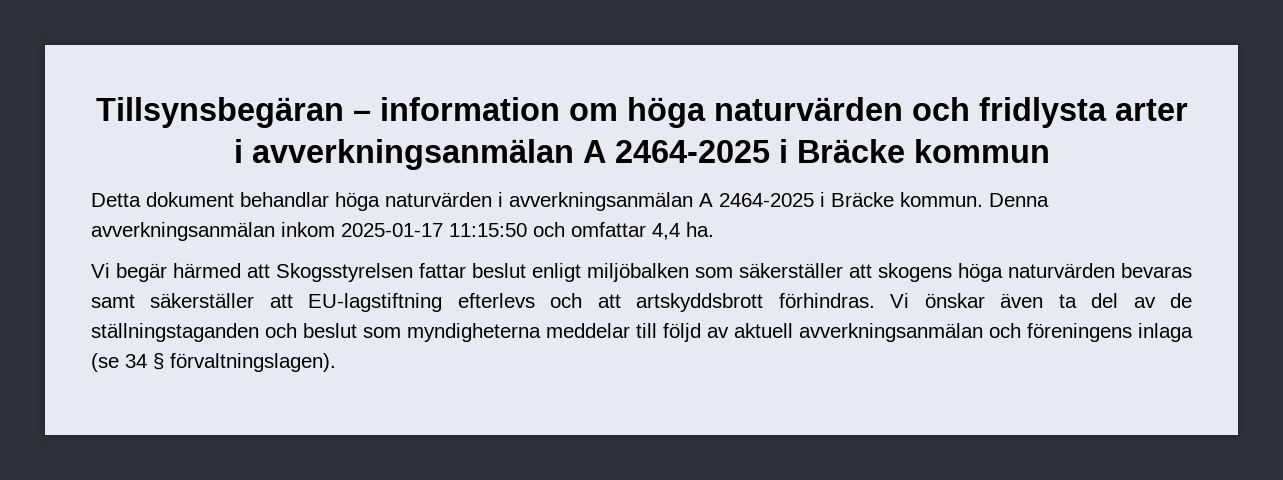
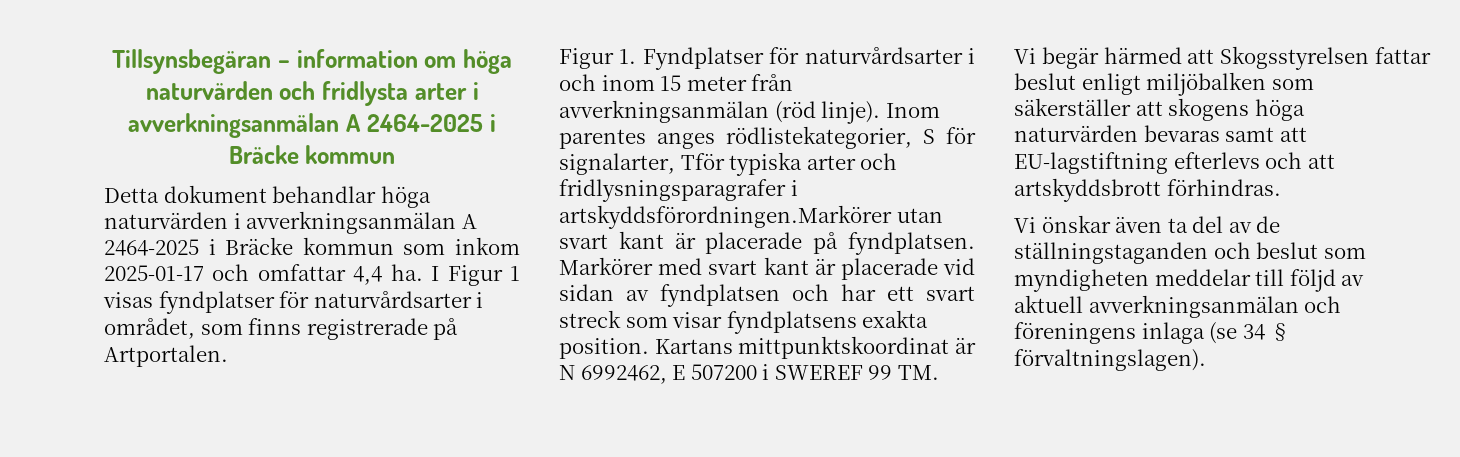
[900,192,1049,207] [91,222,275,241] kommun. Denna avverkningsanmälan -> [302,237,446,255] kommun som
[449,223,527,237] 11:15:50 -> (204, 273) none
(714, 229) none -> [431,265,520,286] [103,291,484,314] [104,318,459,340] [104,345,228,367] [559,47,975,70] [559,74,794,91] [559,100,940,124] [559,126,976,149] [559,152,898,176] [559,179,798,202] [559,205,943,229] [559,231,975,255] [559,257,975,280] [559,284,975,307] [559,310,929,334] [559,336,976,359] [559,364,939,384] I Figur 1 visas fyndplatser för naturvårdsarter i området, som finns registrerade på Artportalen. // Figur 1. Fyndplatser för naturvårdsarter i och inom 15 meter från avverkningsanmälan (röd linje). Inom parentes anges rödlistekategorier, S för signalarter, Tför typiska arter och fridlysningsparagrafer i artskyddsförordningen.Markörer utan svart kant är placerade på fyndplatsen. Markörer med svart kant är placerade vid sidan av fyndplatsen och har ett svart streck som visar fyndplatsens exakta position. Kartans mittpunktskoordinat är N 6992462, E 507200 i SWEREF 99 TM.
[150,293,255,308] säkerställer -> (1275, 134) none
(875, 300) none -> (1281, 187) //
[407,323,541,342] myndigheterna -> [1014,269,1149,292] myndigheten

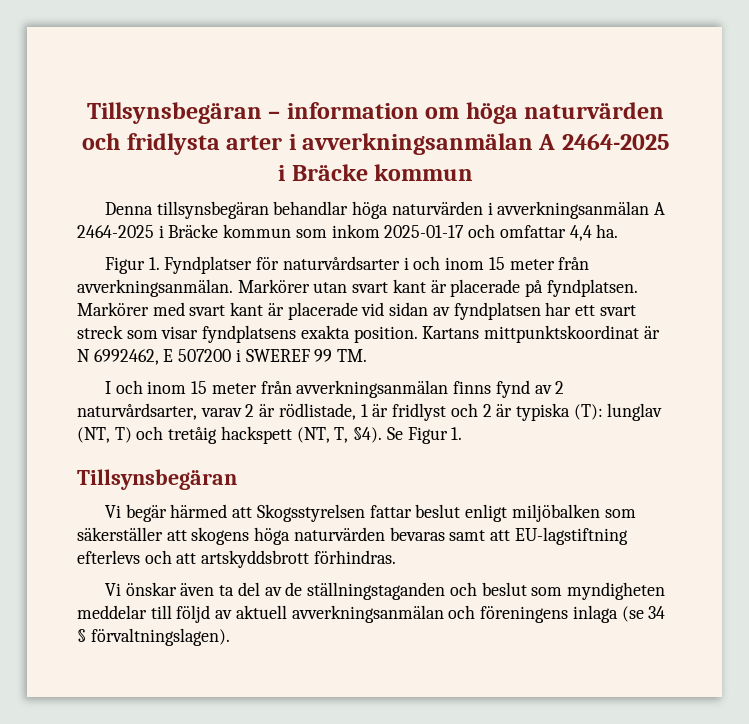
[104,185,267,203] Detta dokument -> [104,201,269,219] Denna tillsynsbegäran
[431,265,520,286] [103,291,484,314] [104,318,459,340] [104,345,228,367] I Figur 1 visas fyndplatser för naturvårdsarter i området, som finns registrerade på Artportalen. -> (619, 231) none
[559,100,940,124] [559,126,976,149] [559,152,898,176] [559,179,798,202] [559,205,892,229] avverkningsanmälan (röd linje). Inom parentes anges rödlistekategorier, S för signalarter, Tför typiska arter och fridlysningsparagrafer i artskyddsförordningen.Markörer -> [77,279,310,297] avverkningsanmälan. Markörer
[792,284,829,301] och -> (541, 311) none
(939, 372) none -> [104,380,565,398] [77,403,663,421] [77,426,463,444] [77,469,237,490] // I och inom 15 meter från avverkningsanmälan finns fynd av 2 naturvårdsarter, varav 2 är rödlistade, 1 är fridlyst och 2 är typiska (T): lunglav (NT, T) och tretåig hackspett (NT, T, §4). Se Figur 1. // Tillsynsbegäran

